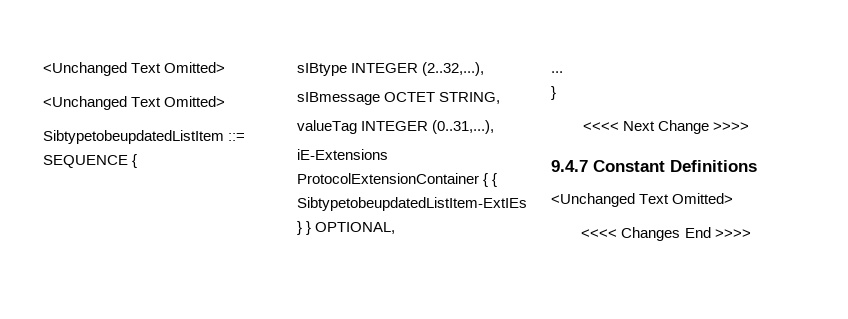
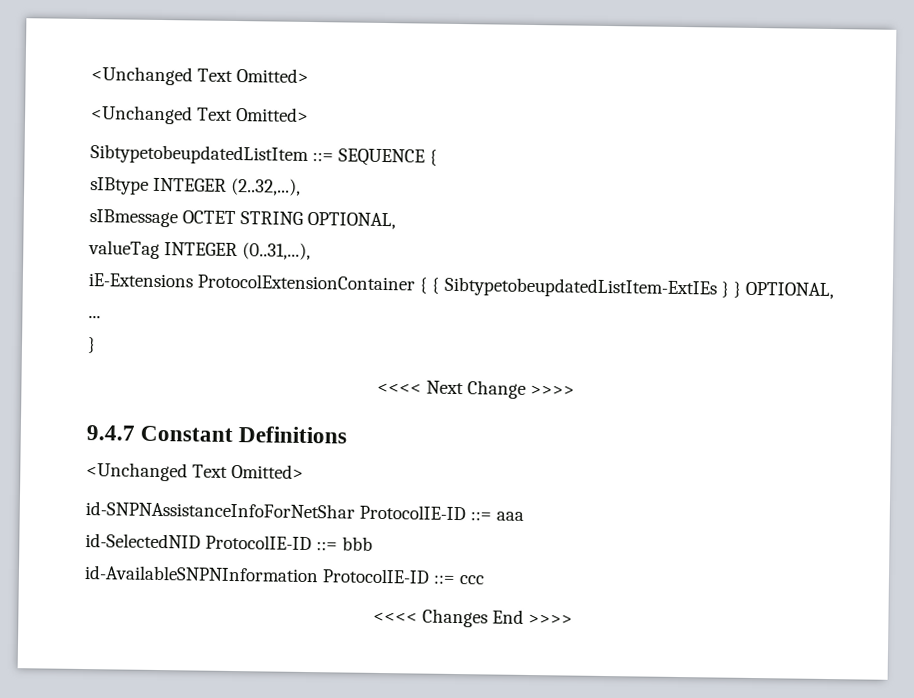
[439,92,501,104] STRING, -> [240,211,397,230] STRING OPTIONAL,
(734, 198) none -> [85,501,525,521] [85,533,374,551] [84,565,485,585] // id-SNPNAssistanceInfoForNetShar ProtocolIE-ID ::= aaa // id-SelectedNID ProtocolIE-ID ::= bbb // id-AvailableSNPNInformation ProtocolIE-ID ::= ccc

